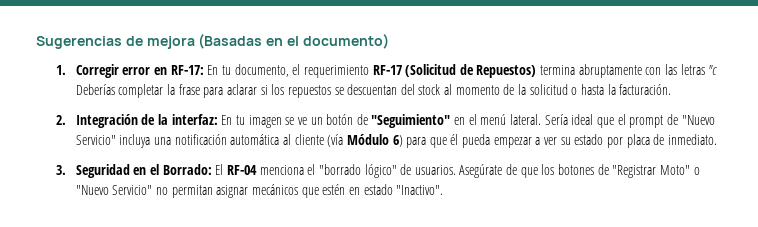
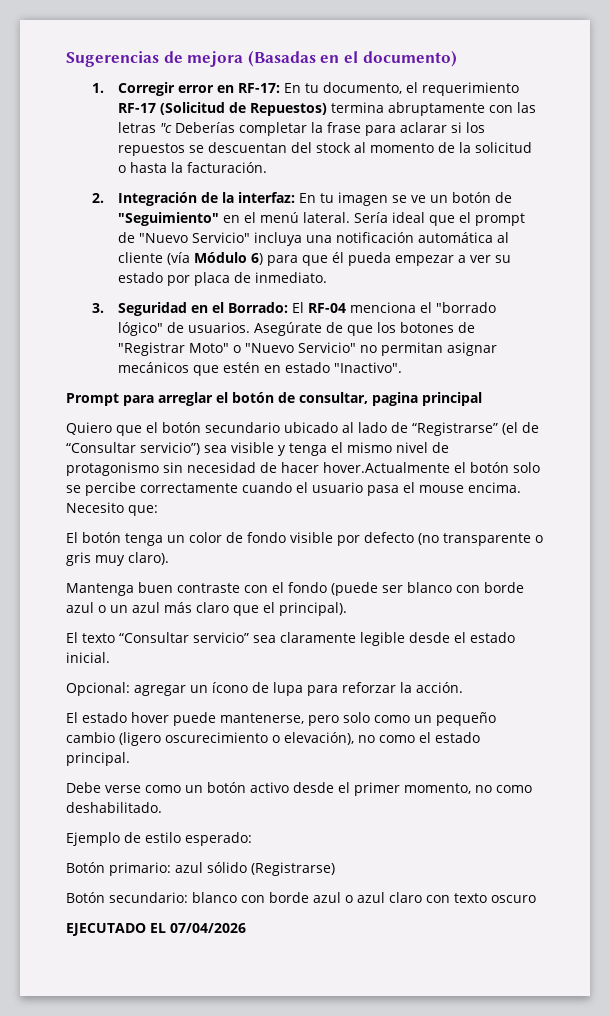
(444, 190) none -> [66,392,482,406] [66,422,539,436] [66,442,449,456] [66,462,540,476] [66,482,521,496] [66,502,158,516] [66,532,543,546] [66,552,169,566] [66,582,524,596] [66,602,347,616] [66,632,515,646] [66,652,110,663] [66,682,463,696] [66,712,496,726] [66,732,480,746] [66,752,130,766] [66,782,532,796] [66,802,162,813] [66,832,252,846] [66,862,335,876] [66,892,536,903] [66,923,246,936] // Prompt para arreglar el botón de consultar, pagina principal // Quiero que el botón secundario ubicado al lado de “Registrarse” (el de “Consultar servicio”) sea visible y tenga el mismo nivel de protagonismo sin necesidad de hacer hover.Actualmente el botón solo se percibe correctamente cuando el usuario pasa el mouse encima. Necesito que: // El botón tenga un color de fondo visible por defecto (no transparente o gris muy claro). // Mantenga buen contraste con el fondo (puede ser blanco con borde azul o un azul más claro que el principal). // El texto “Consultar servicio” sea claramente legible desde el estado inicial. // Opcional: agregar un ícono de lupa para reforzar la acción. // El estado hover puede mantenerse, pero solo como un pequeño cambio (ligero oscurecimiento o elevación), no como el estado principal. // Debe verse como un botón activo desde el primer momento, no como deshabilitado. // Ejemplo de estilo esperado: // Botón primario: azul sólido (Registrarse) // Botón secundario: blanco con borde azul o azul claro con texto oscuro // EJECUTADO EL 07/04/2026

